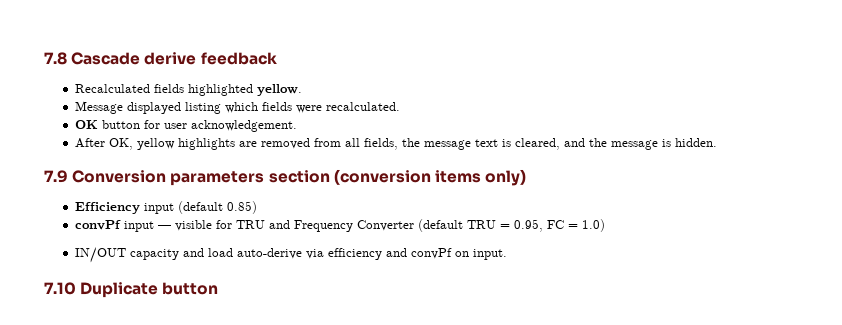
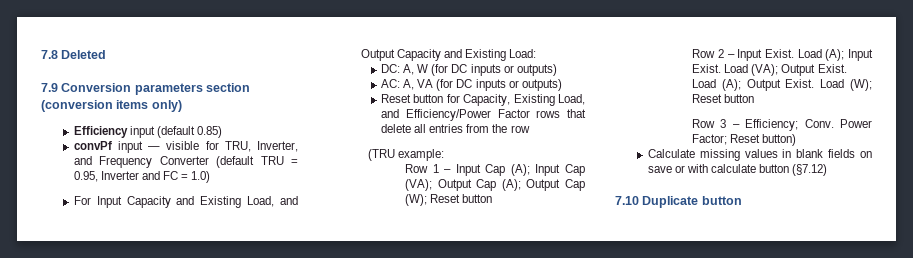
[71,52,277,65] [74,84,302,96] [74,101,400,114] [74,120,297,132] [74,138,717,150] Cascade derive feedback // Recalculated fields highlighted yellow. // Message displayed listing which fields were recalculated. // OK button for user acknowledgement. // After OK, yellow highlights are removed from all fields, the message text is cleared, and the message is hidden. -> [61,50,107,59] Deleted
[235,220,265,229] TRU -> [224,141,298,152] TRU, Inverter,
(543, 225) none -> [100,171,161,180] Inverter and
[74,247,507,263] IN/OUT capacity and load auto-derive via efficiency and convPf on input. -> [73,196,298,208] [360,49,537,61] [381,64,557,76] [381,79,562,91] [381,94,585,106] [381,109,586,121] [381,124,530,133] [368,149,445,161] [405,164,585,176] [405,179,585,191] [405,194,493,206] [692,49,873,61] [692,64,847,76] [692,79,872,91] [692,94,755,103] [692,119,872,131] [692,134,797,146] [647,149,872,161] [647,164,828,176] For Input Capacity and Existing Load, and Output Capacity and Existing Load: // DC: A, W (for DC inputs or outputs) // AC: A, VA (for DC inputs or outputs) // Reset button for Capacity, Existing Load, and Efficiency/Power Factor rows that delete all entries from the row // (TRU example: // Row 1 – Input Cap (A); Input Cap (VA); Output Cap (A); Output Cap (W); Reset button // Row 2 – Input Exist. Load (A); Input Exist. Load (VA); Output Exist. Load (A); Output Exist. Load (W); Reset button // Row 3 – Efficiency; Conv. Power Factor; Reset button) // Calculate missing values in blank fields on save or with calculate button (§7.12)

